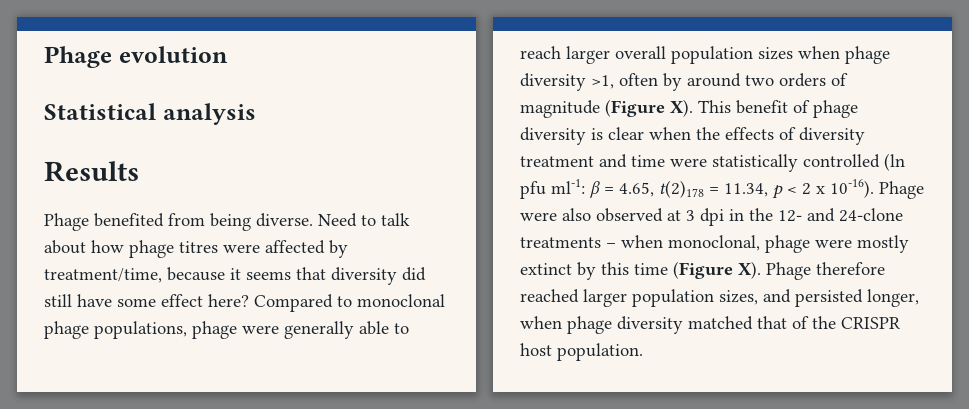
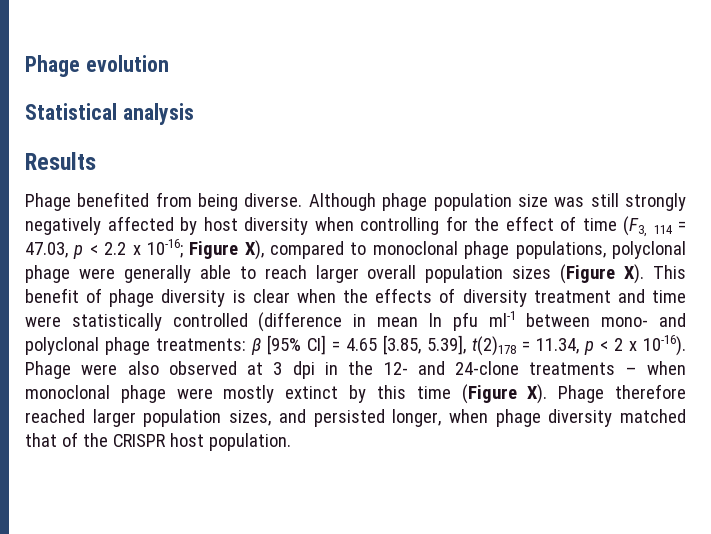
[318,213,410,227] [44,240,348,258] [44,267,426,285] [44,294,333,312] Need to talk about how phage titres were affected by treatment/time, because it seems that diversity did still have some effect here? Compared -> [308,193,686,211] [25,216,686,237] [25,239,345,260] Although phage population size was still strongly negatively affected by host diversity when controlling for the effect of time (F3, 114 = 47.03, p < 2.2 x 10-16; Figure X), compared
(187, 330) none -> [611,241,686,259] polyclonal
[798,46,890,64] [520,73,848,91] [520,100,600,118] when phage diversity >1, often by around two orders of magnitude -> (552, 272) none
[884,153,905,171] [520,179,654,199] (ln pfu ml-1: β = 4.65, -> [258,311,686,332] [25,335,466,355] (difference in mean ln pfu ml-1 between mono- and polyclonal phage treatments: β [95% CI] = 4.65 [3.85, 5.39],
[668,235,760,251] monoclonal, -> [25,385,110,399] monoclonal

